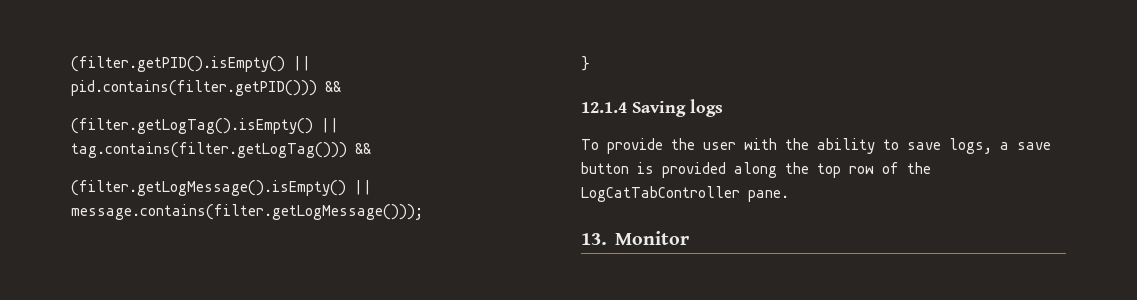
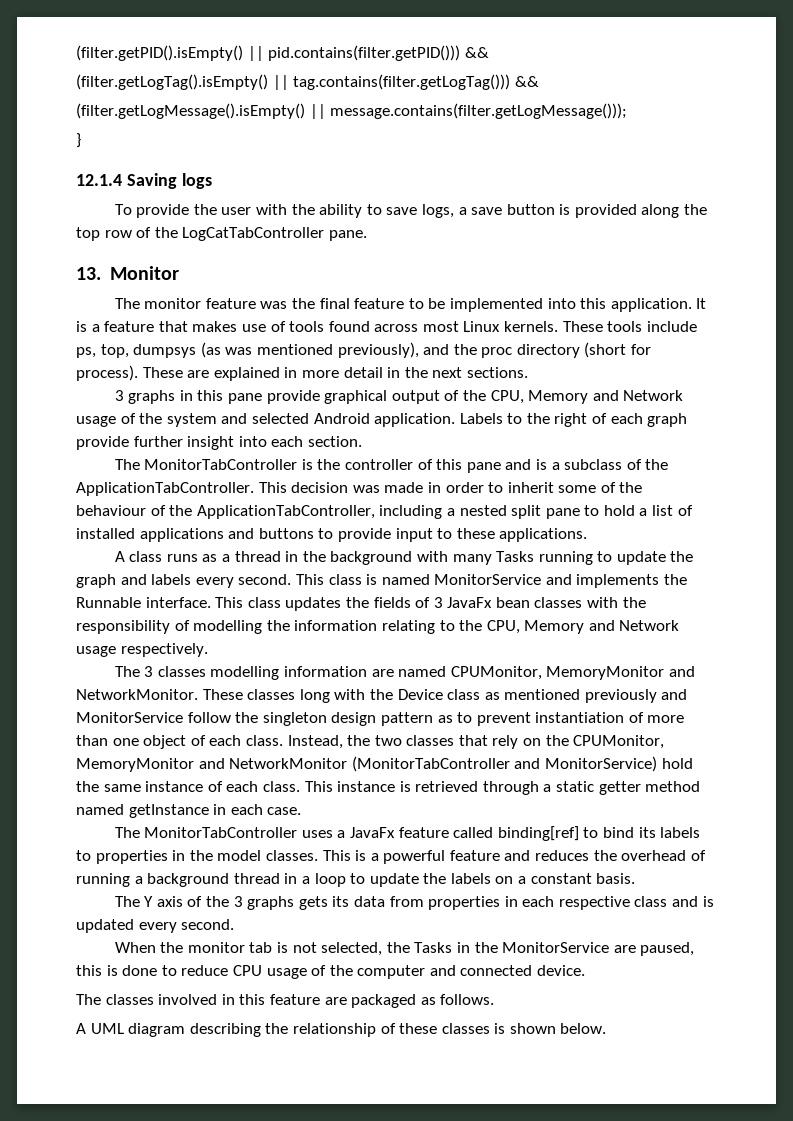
(689, 238) none -> [114,298,707,312] [76,321,697,332] [76,342,652,358] [76,365,528,381] [114,390,684,404] [76,413,688,427] [76,436,362,450] [114,459,669,473] [76,482,643,496] [76,505,693,519] [76,528,588,542] [114,551,694,565] [76,574,688,588] [76,597,646,611] [76,620,680,634] [76,643,208,657] [114,666,695,680] [76,689,688,703] [76,712,685,726] [76,735,665,749] [76,756,693,772] [76,781,701,795] [76,804,302,818] [114,826,701,841] [76,850,706,864] [76,873,636,887] [114,896,714,910] [76,919,235,933] [114,942,695,956] [76,965,586,979] [76,994,495,1008] [76,1023,607,1037] // The monitor feature was the final feature to be implemented into this application. It is a feature that makes use of tools found across most Linux kernels. These tools include ps, top, dumpsys (as was mentioned previously), and the proc directory (short for process). These are explained in more detail in the next sections. // 3 graphs in this pane provide graphical output of the CPU, Memory and Network usage of the system and selected Android application. Labels to the right of each graph provide further insight into each section. // The MonitorTabController is the controller of this pane and is a subclass of the ApplicationTabController. This decision was made in order to inherit some of the behaviour of the ApplicationTabController, including a nested split pane to hold a list of installed applications and buttons to provide input to these applications. // A class runs as a thread in the background with many Tasks running to update the graph and labels every second. This class is named MonitorService and implements the Runnable interface. This class updates the fields of 3 JavaFx bean classes with the responsibility of modelling the information relating to the CPU, Memory and Network usage respectively. // The 3 classes modelling information are named CPUMonitor, MemoryMonitor and NetworkMonitor. These classes long with the Device class as mentioned previously and MonitorService follow the singleton design pattern as to prevent instantiation of more than one object of each class. Instead, the two classes that rely on the CPUMonitor, MemoryMonitor and NetworkMonitor (MonitorTabController and MonitorService) hold the same instance of each class. This instance is retrieved through a static getter method named getInstance in each case. // The MonitorTabController uses a JavaFx feature called binding[ref] to bind its labels to properties in the model classes. This is a powerful feature and reduces the overhead of running a background thread in a loop to update the labels on a constant basis. // The Y axis of the 3 graphs gets its data from properties in each respective class and is updated every second. // When the monitor tab is not selected, the Tasks in the MonitorService are paused, this is done to reduce CPU usage of the computer and connected device. // The classes involved in this feature are packaged as follows. // A UML diagram describing the relationship of these classes is shown below.

